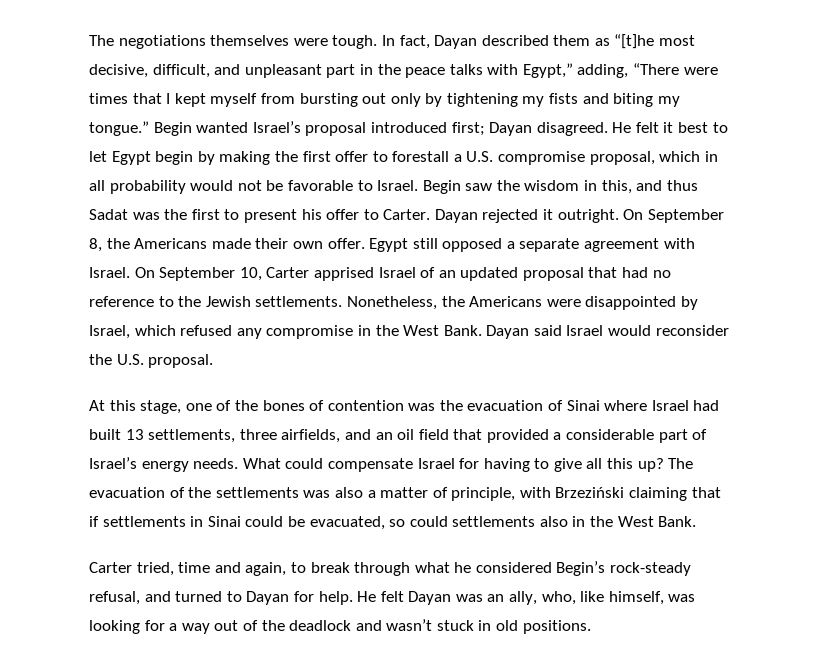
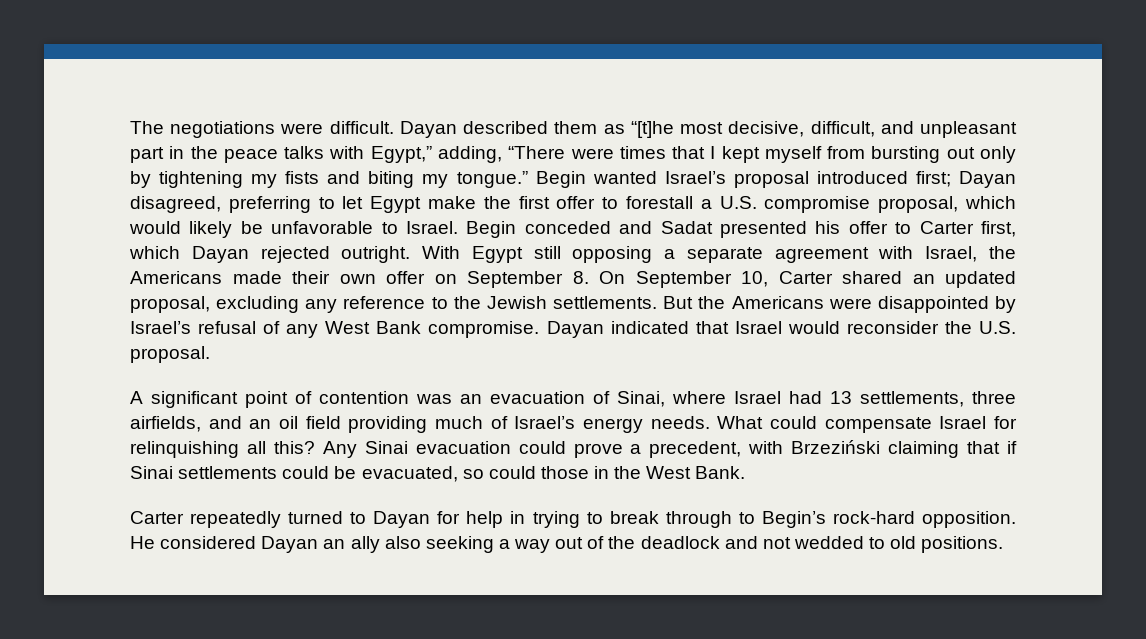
[210,35,430,49] themselves were tough. In fact, -> [280,121,394,134] were difficult.
[536,122,728,136] [89,151,271,165] disagreed. He felt it best to let Egypt begin by making -> [130,196,477,213] disagreed, preferring to let Egypt make
[704,151,718,162] [89,180,698,194] [89,209,724,223] [89,238,102,252] in all probability would not be favorable to Israel. Begin saw the wisdom in this, and thus Sadat was the first to present his offer to Carter. Dayan rejected it outright. On September 8, -> [129,221,1016,238] [129,246,978,263] would likely be unfavorable to Israel. Begin conceded and Sadat presented his offer to Carter first, which Dayan rejected outright. With Egypt still opposing a separate agreement with Israel,
[327,238,695,252] [89,267,671,281] offer. Egypt still opposed a separate agreement with Israel. On September 10, Carter apprised Israel of an updated proposal that had no -> [386,271,1016,288] [130,296,338,313] offer on September 8. On September 10, Carter shared an updated proposal, excluding any
[346,296,437,310] Nonetheless, -> [663,296,694,309] But
[89,325,562,339] Israel, which refused any compromise in the West Bank. Dayan said -> [130,321,729,338] Israel’s refusal of any West Bank compromise. Dayan indicated that
[89,400,305,414] At this stage, one of the bones -> [130,391,288,408] A significant point
[439,400,600,411] the evacuation of Sinai -> [460,391,665,407] an evacuation of Sinai,
[89,429,121,440] built -> (822, 397) none
[453,429,688,443] that provided a considerable part -> [348,416,483,433] providing much
[483,458,694,472] [89,487,516,501] having to give all this up? The evacuation of the settlements was also a matter of principle, -> [130,441,742,458] relinquishing all this? Any Sinai evacuation could prove a precedent,
[102,516,241,527] settlements in Sinai -> [130,466,278,479] Sinai settlements
[452,516,568,527] settlements also -> [540,466,589,479] those
[136,561,692,576] [89,591,696,605] [89,620,165,634] tried, time and again, to break through what he considered Begin’s rock-steady refusal, and turned to Dayan for help. He felt Dayan was an ally, who, like himself, was looking for -> [190,511,1017,528] [130,536,494,553] repeatedly turned to Dayan for help in trying to break through to Begin’s rock-hard opposition. He considered Dayan an ally also seeking
[386,619,492,631] wasn’t stuck in -> [762,536,886,549] not wedded to

